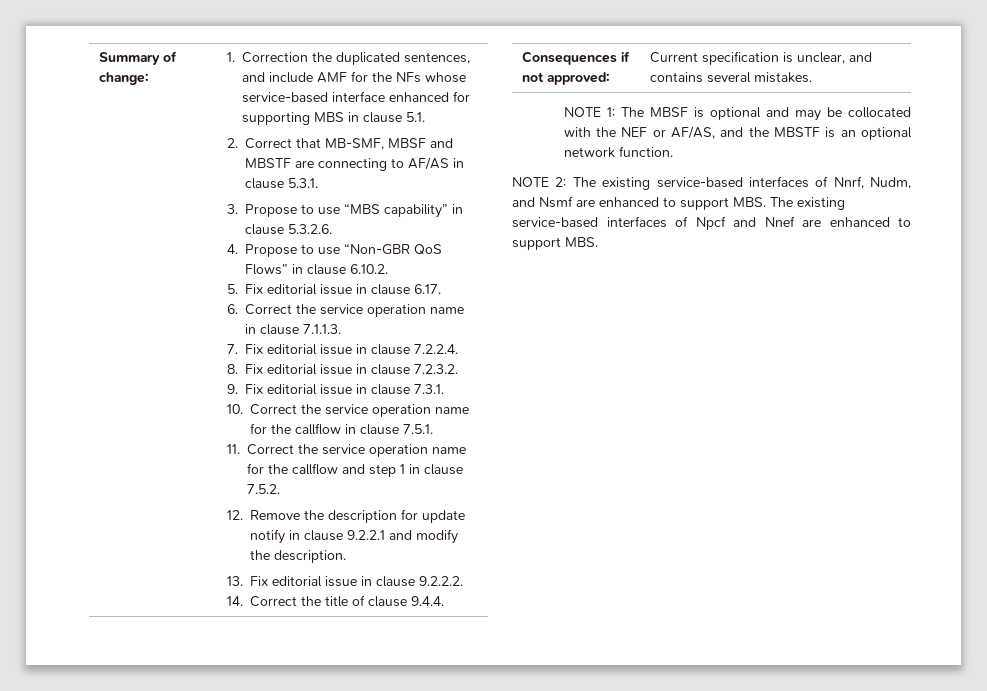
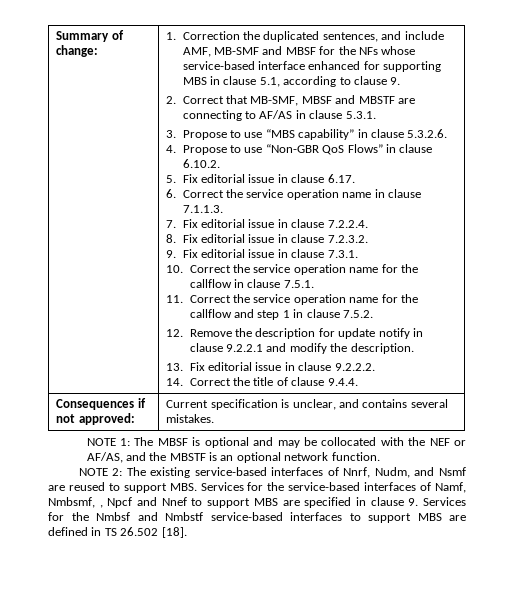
[316,72,347,83] AMF -> [182,46,316,57] AMF, MB-SMF and MBSF
[405,112,425,122] 5.1. -> [259,76,401,87] 5.1, according to clause 9.
[599,197,845,210] [512,216,911,230] [512,237,598,250] enhanced to support MBS. The existing service-based interfaces of Npcf and Nnef are enhanced to support MBS. -> [68,482,467,493] [48,497,466,508] [48,512,466,523] [48,527,187,538] reused to support MBS. Services for the service-based interfaces of Namf, Nmbsmf, , Npcf and Nnef to support MBS are specified in clause 9. Services for the Nmbsf and Nmbstf service-based interfaces to support MBS are defined in TS 26.502 [18].

